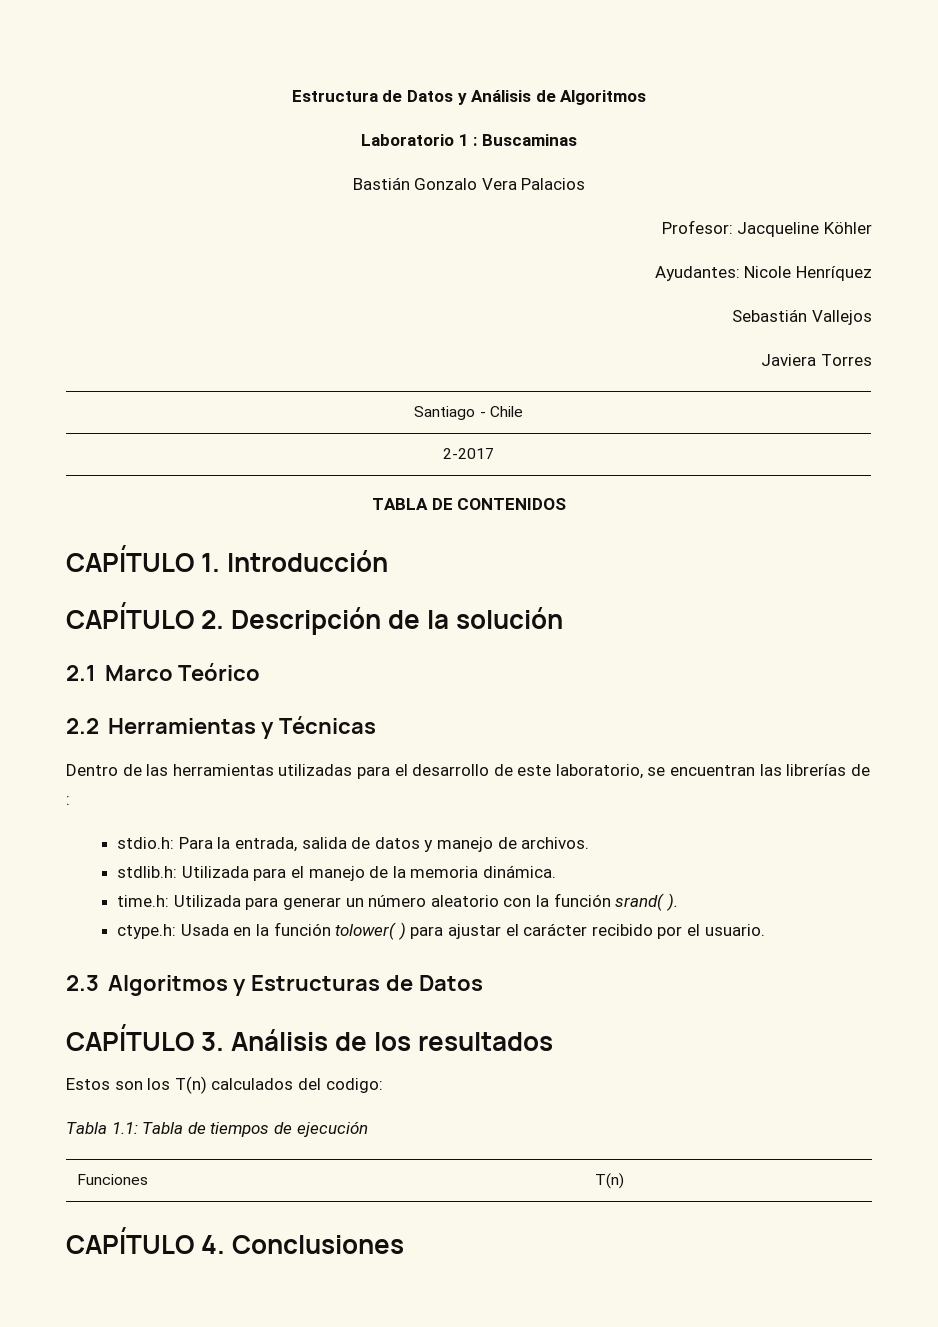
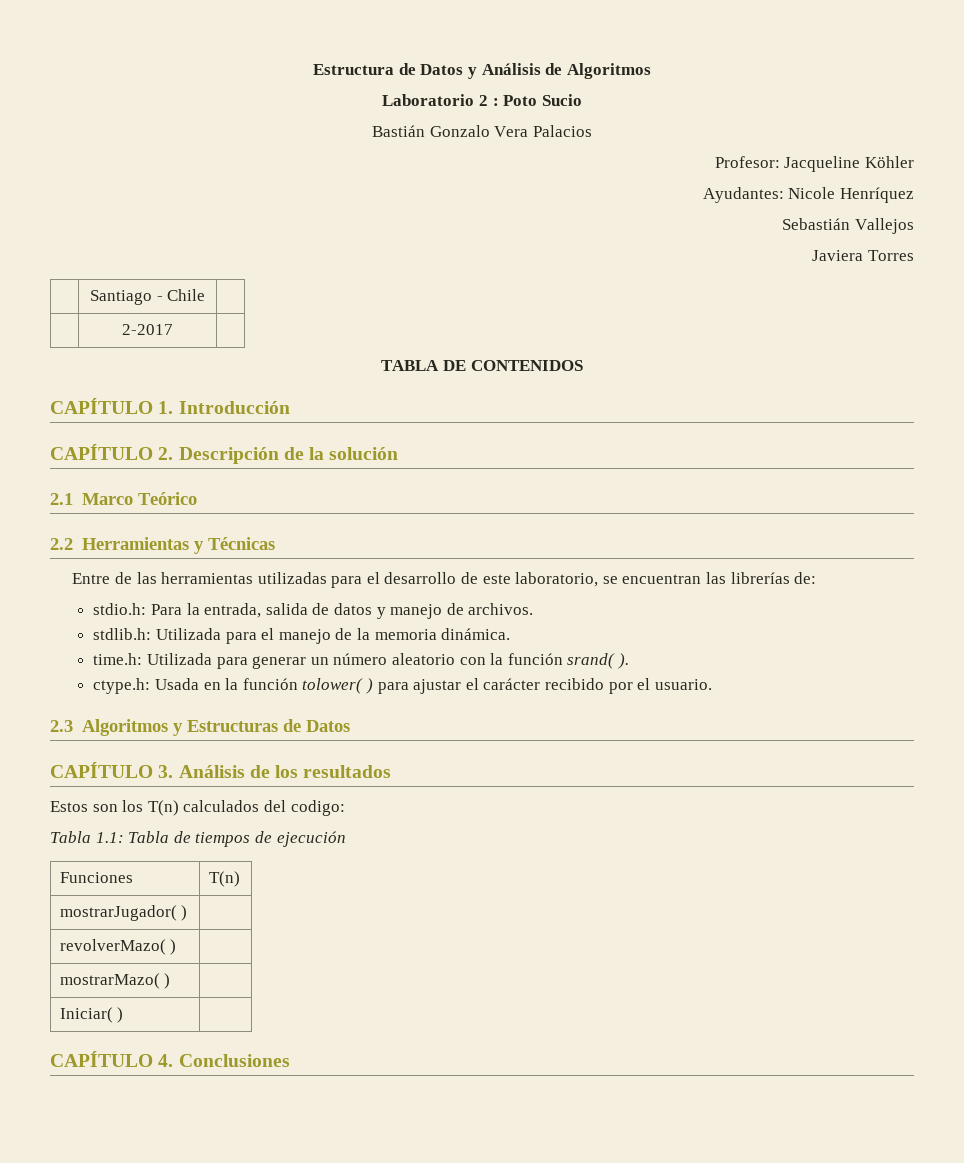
[458,134,577,146] 1 : Buscaminas -> [478,94,582,106] 2 : Poto Sucio
[66,764,118,776] Dentro -> [72,573,111,584] Entre
[850,764,870,776] [66,796,70,805] de : -> [794,572,817,584] de:
(625, 1181) none -> [59,905,188,921] [59,939,177,955] [59,973,171,989] [59,1007,124,1023] // mostrarJugador( ) | // revolverMazo( ) | // mostrarMazo( ) | // Iniciar( ) |

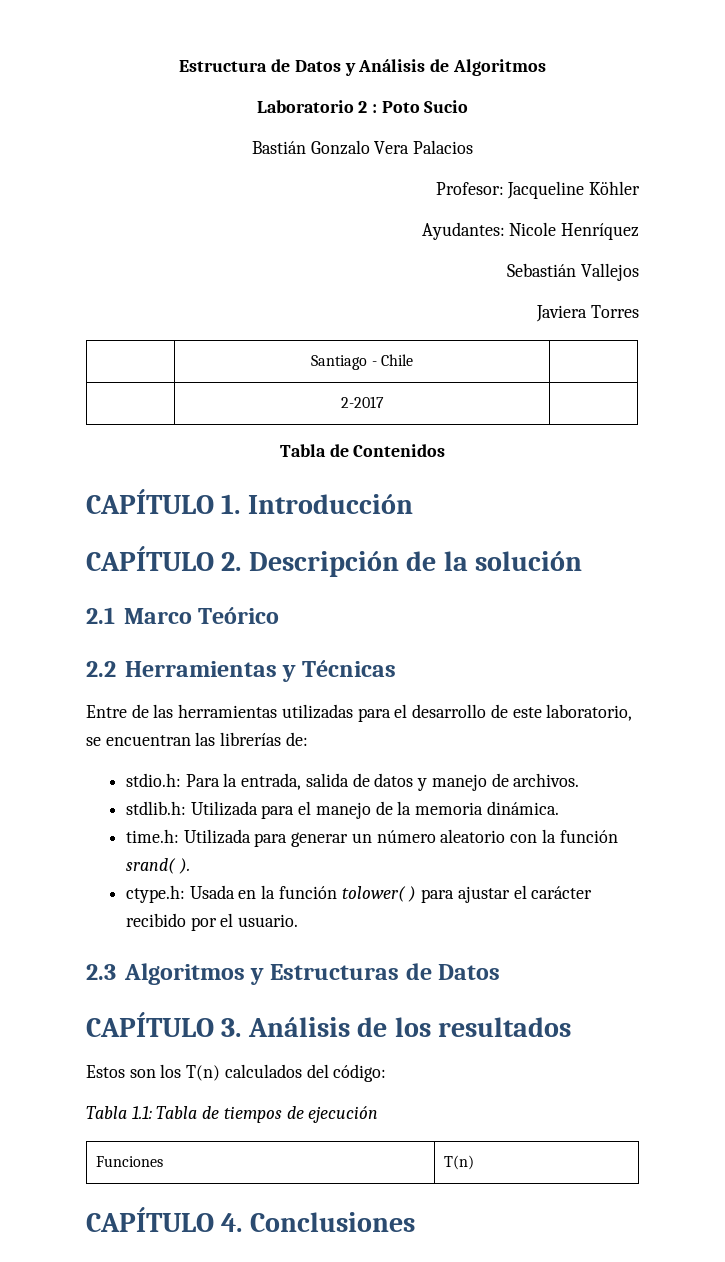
[381,360,583,371] TABLA DE CONTENIDOS -> [279,444,446,457] Tabla de Contenidos
[290,800,345,816] codigo: -> [333,1064,387,1082] código:
[59,905,188,921] [59,939,177,955] [59,973,171,989] [59,1007,124,1023] // mostrarJugador( ) | // revolverMazo( ) | // mostrarMazo( ) | // Iniciar( ) | -> (475, 1162) none

